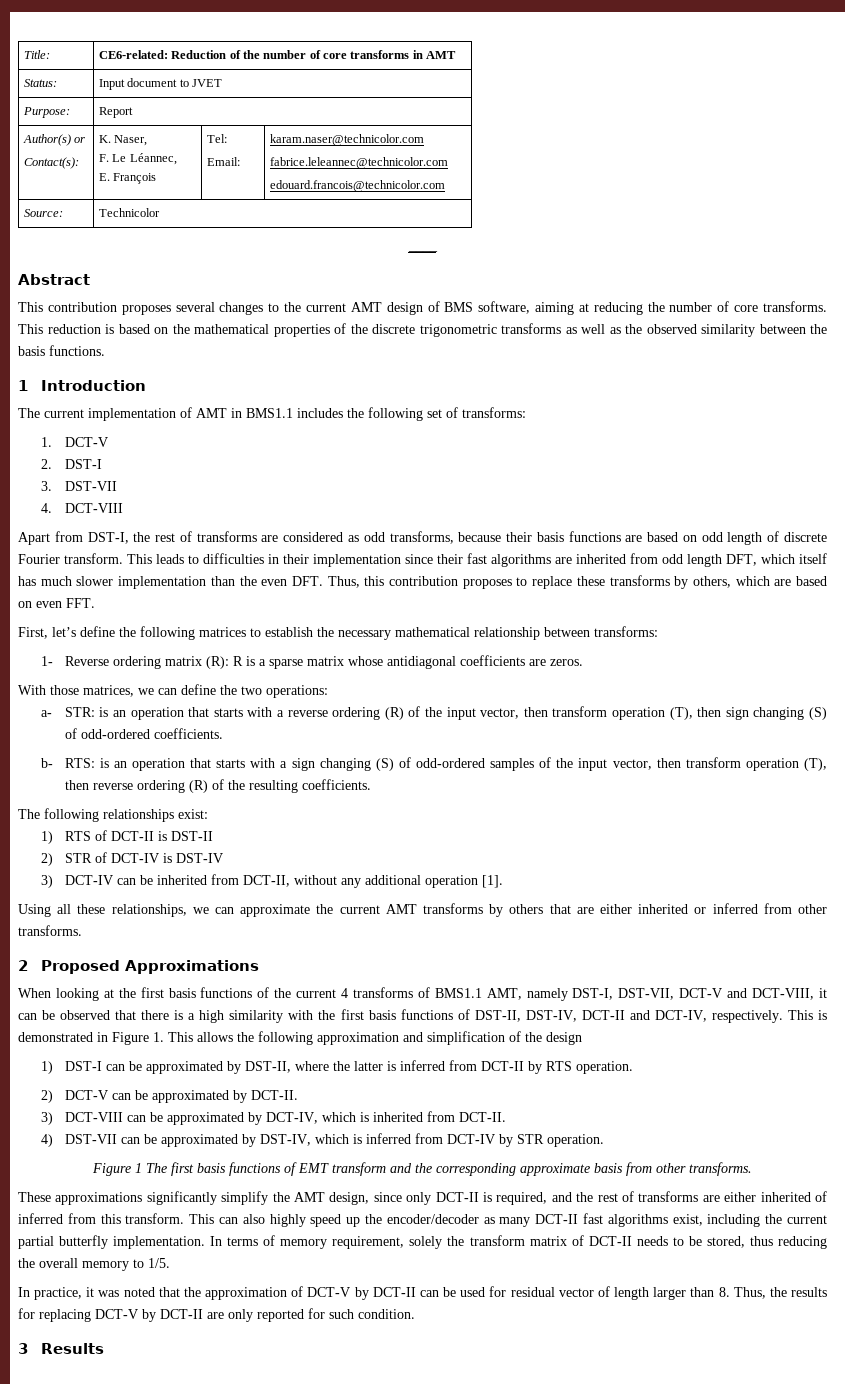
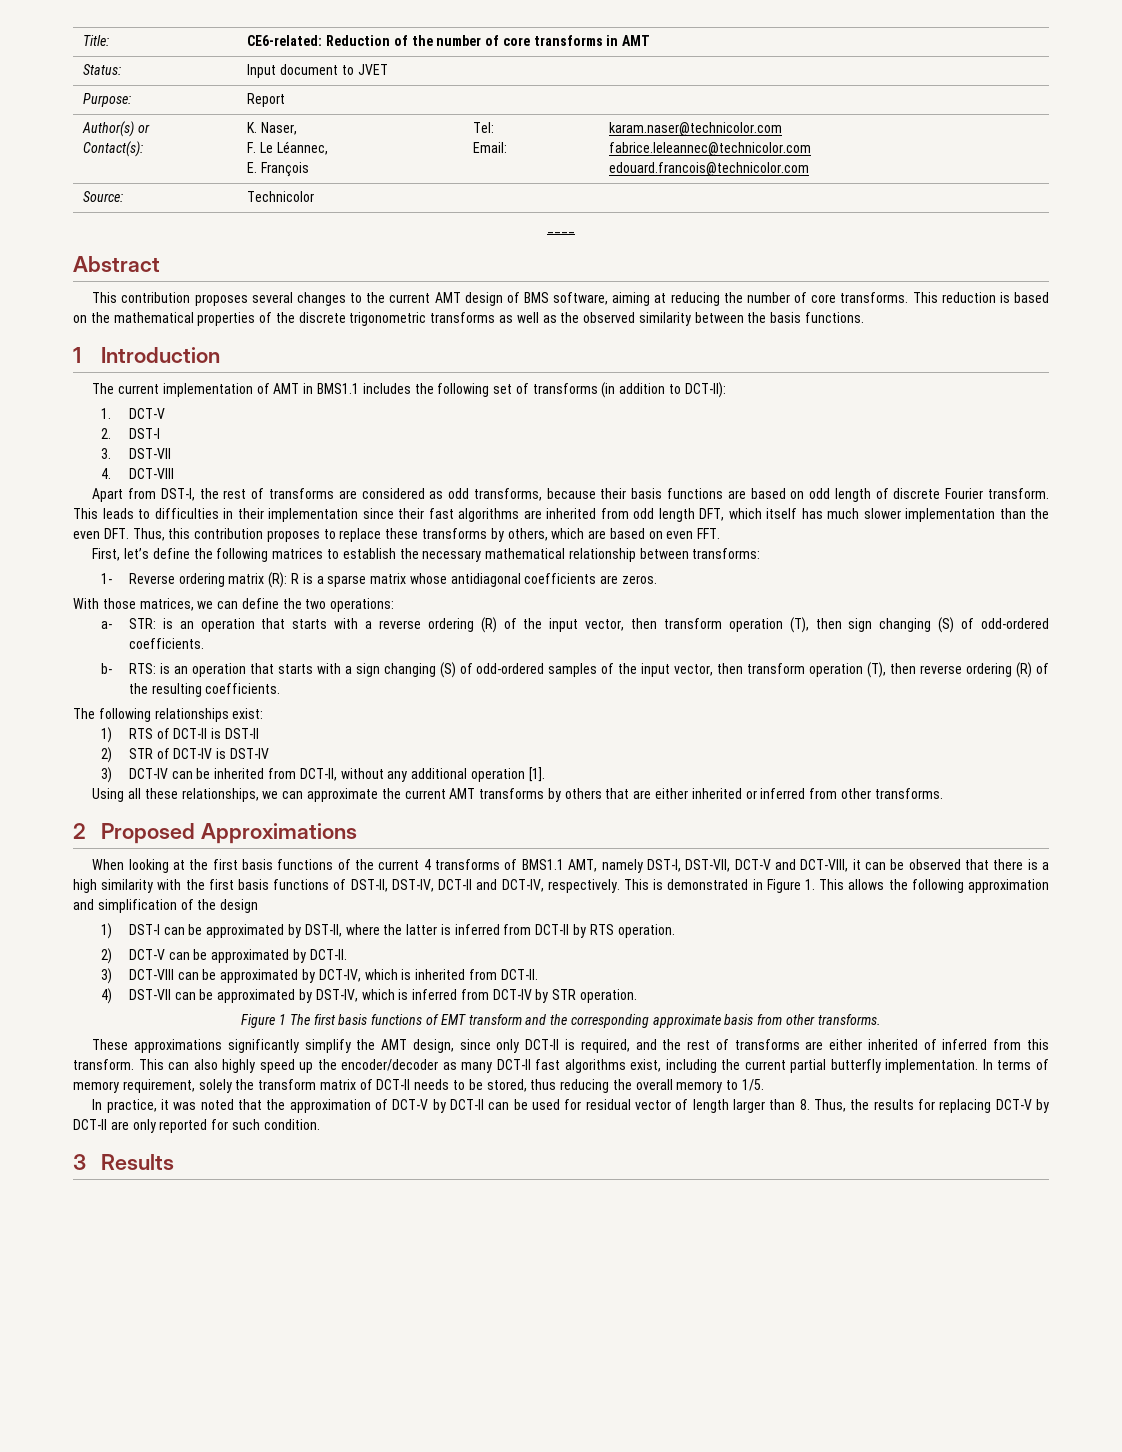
[462,407,526,418] transforms: -> [532,382,726,398] transforms (in addition to DCT-II):

